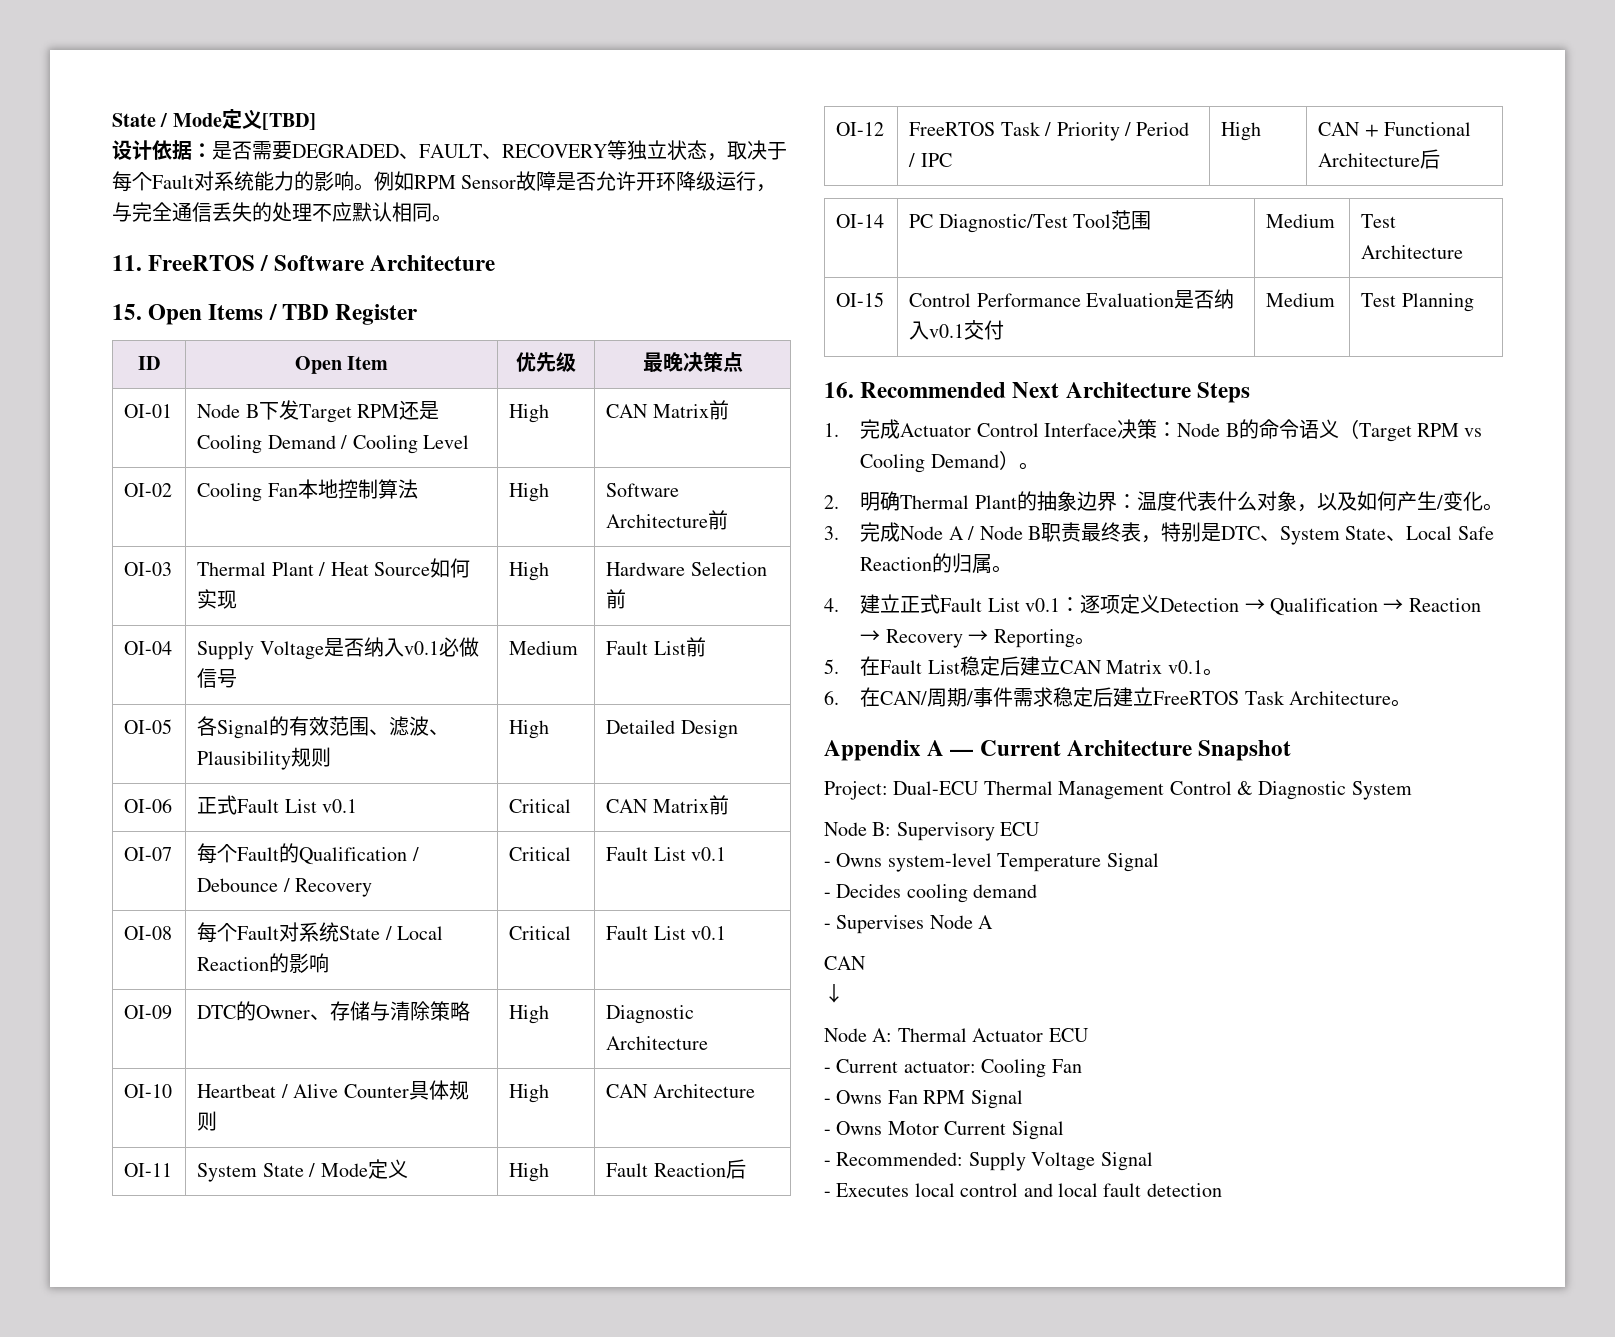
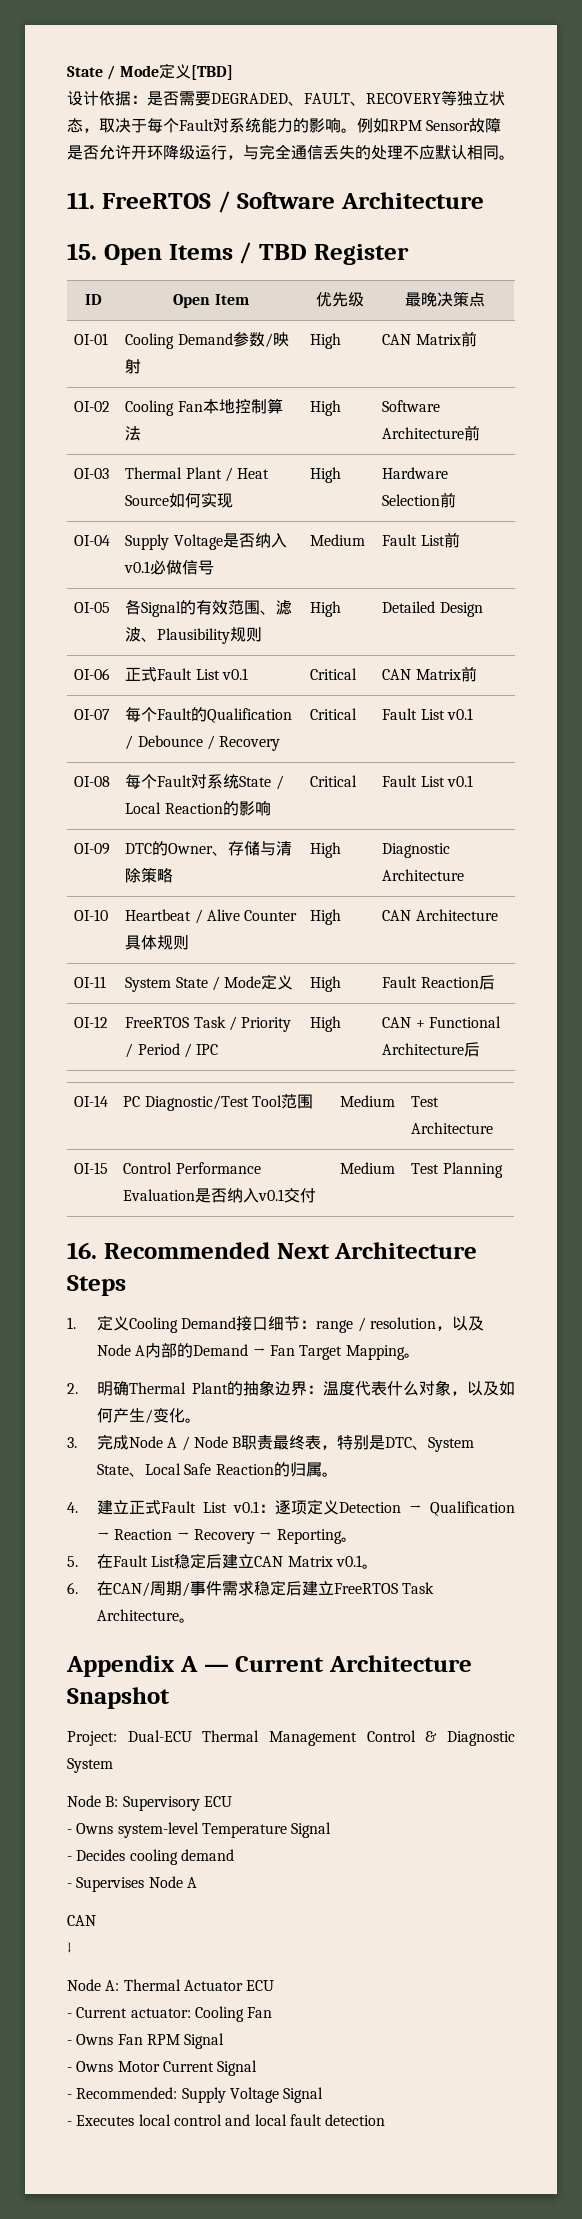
[197,400,440,423] [197,435,470,454] Node B下发Target RPM还是Cooling Demand / Cooling Level -> [125,332,289,349] [125,359,142,374] Cooling Demand参数/映射
[860,419,1483,442] [860,450,1019,473] 完成Actuator Control Interface决策：Node B的命令语义（Target RPM vs Cooling Demand） -> [97,1315,485,1333] [97,1343,405,1360] 定义Cooling Demand接口细节：range / resolution，以及Node A内部的Demand → Fan Target Mapping

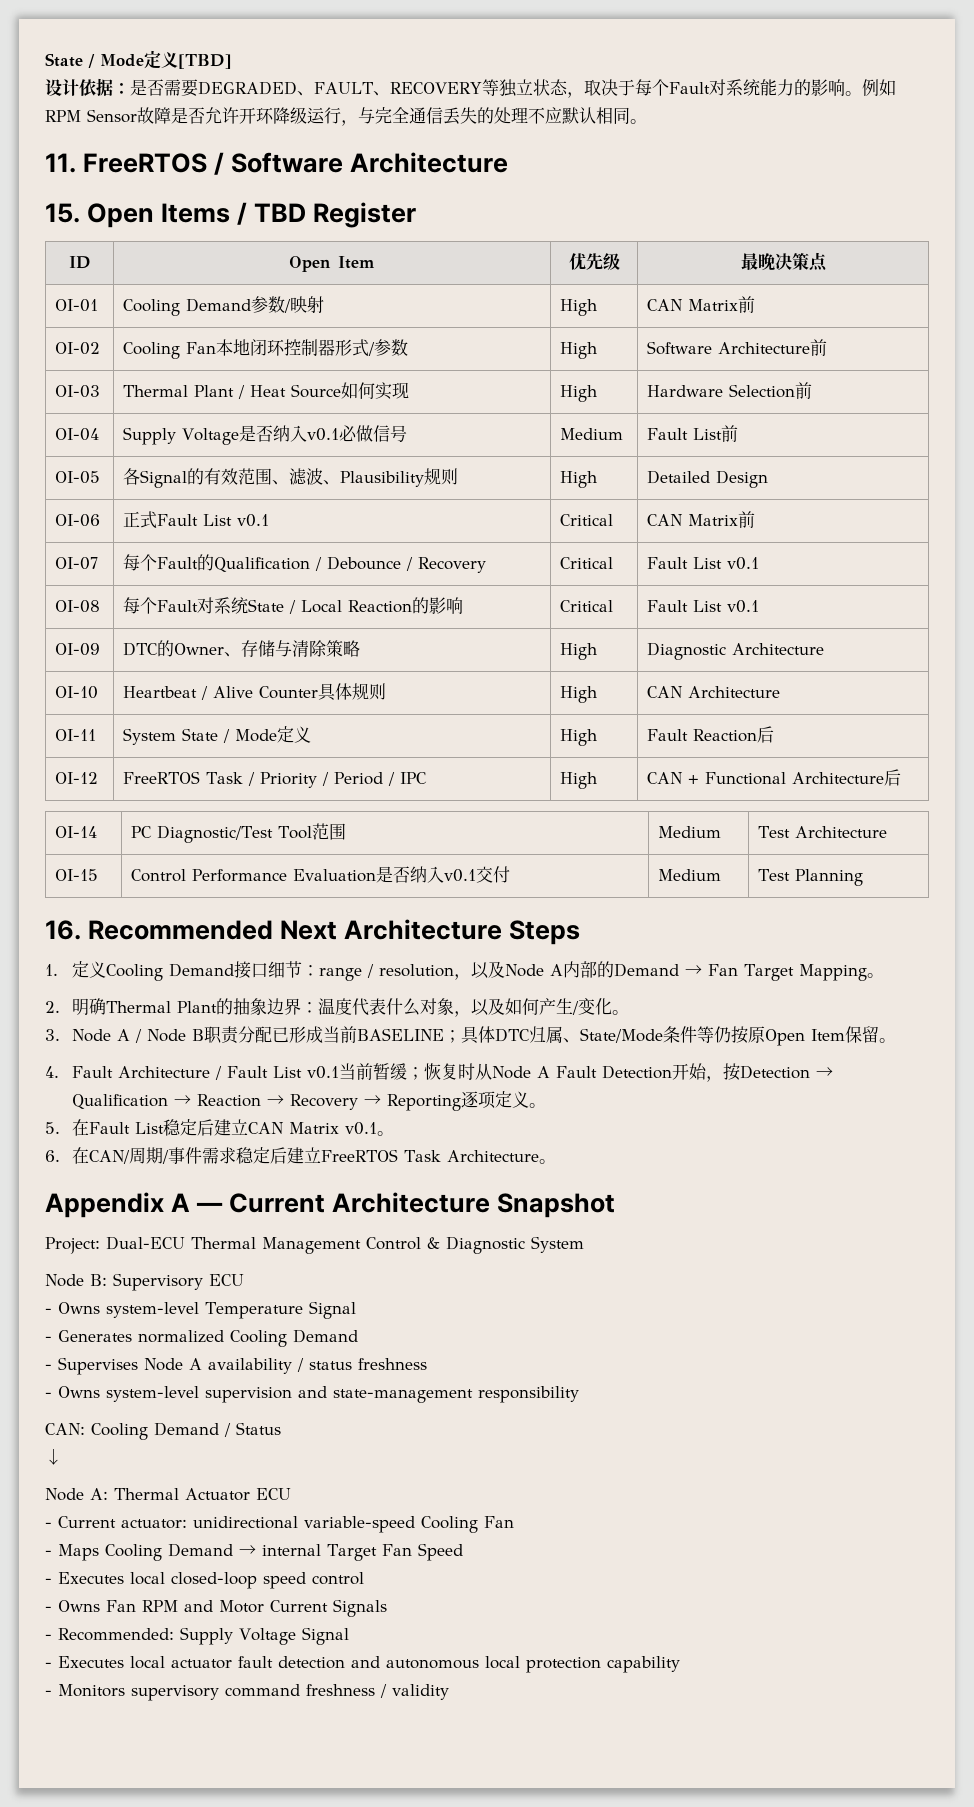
[234,398,283,414] [125,426,142,441] 控制算法 -> [249,339,408,357] 闭环控制器形式/参数
[97,1434,130,1450] 完成 -> (60, 1035) none
[273,1435,475,1452] [97,1462,338,1477] [67,1499,340,1515] 最终表，特别是DTC、System State、Local Safe Reaction的归属。 // 4.建立正式Fault List v0.1：逐项定义 -> [238,1026,897,1046] [45,1063,741,1082] 分配已形成当前BASELINE；具体DTC归属、State/Mode条件等仍按原Open Item保留。 // 4. Fault Architecture / Fault List v0.1当前暂缓；恢复时从Node A Fault Detection开始，按
(342, 1536) none -> [461,1091,530,1109] 逐项定义
[76,1849,234,1865] Decides cooling demand -> [58,1329,358,1347] Generates normalized Cooling Demand
[67,1915,96,1926] // CAN -> [208,1358,427,1374] [45,1386,579,1403] [45,1422,281,1440] availability / status freshness // - Owns system-level supervision and state-management responsibility // CAN: Cooling Demand / Status
[194,2006,273,2022] Cooling Fan -> [193,1516,514,1533] [45,1543,463,1561] [45,1572,364,1589] unidirectional variable-speed Cooling Fan // - Maps Cooling Demand → internal Target Fan Speed // - Executes local closed-loop speed control
[184,2033,225,2049] [67,2061,114,2072] Signal // - Owns -> [184,1600,213,1612] and
[217,2060,258,2076] Signal -> [333,1599,387,1617] Signals
[173,2114,386,2126] control and local fault detection -> [171,1656,680,1673] [45,1684,449,1701] actuator fault detection and autonomous local protection capability // - Monitors supervisory command freshness / validity

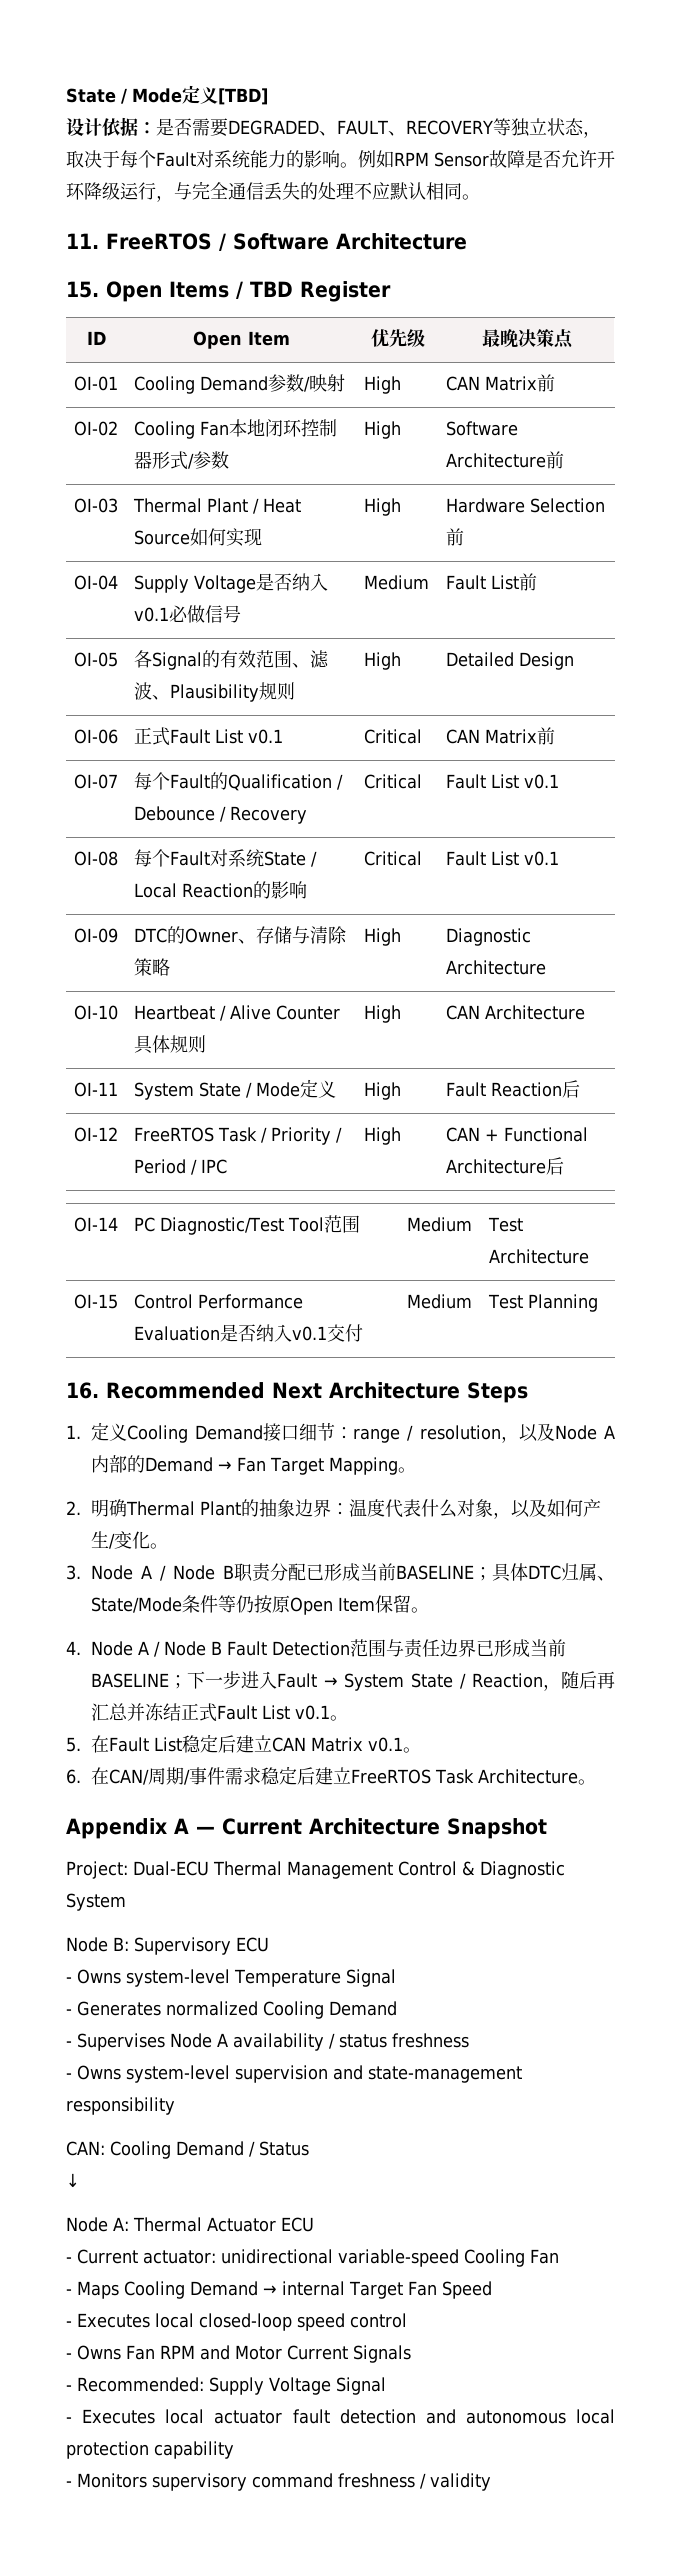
[72,1063,834,1082] [72,1091,530,1111] Fault Architecture / Fault List v0.1当前暂缓；恢复时从Node A Fault Detection开始，按Detection → Qualification → Reaction → Recovery → Reporting逐项定义 -> [90,1639,566,1658] [90,1671,615,1691] [90,1703,330,1722] Node A / Node B Fault Detection范围与责任边界已形成当前BASELINE；下一步进入Fault → System State / Reaction，随后再汇总并冻结正式Fault List v0.1

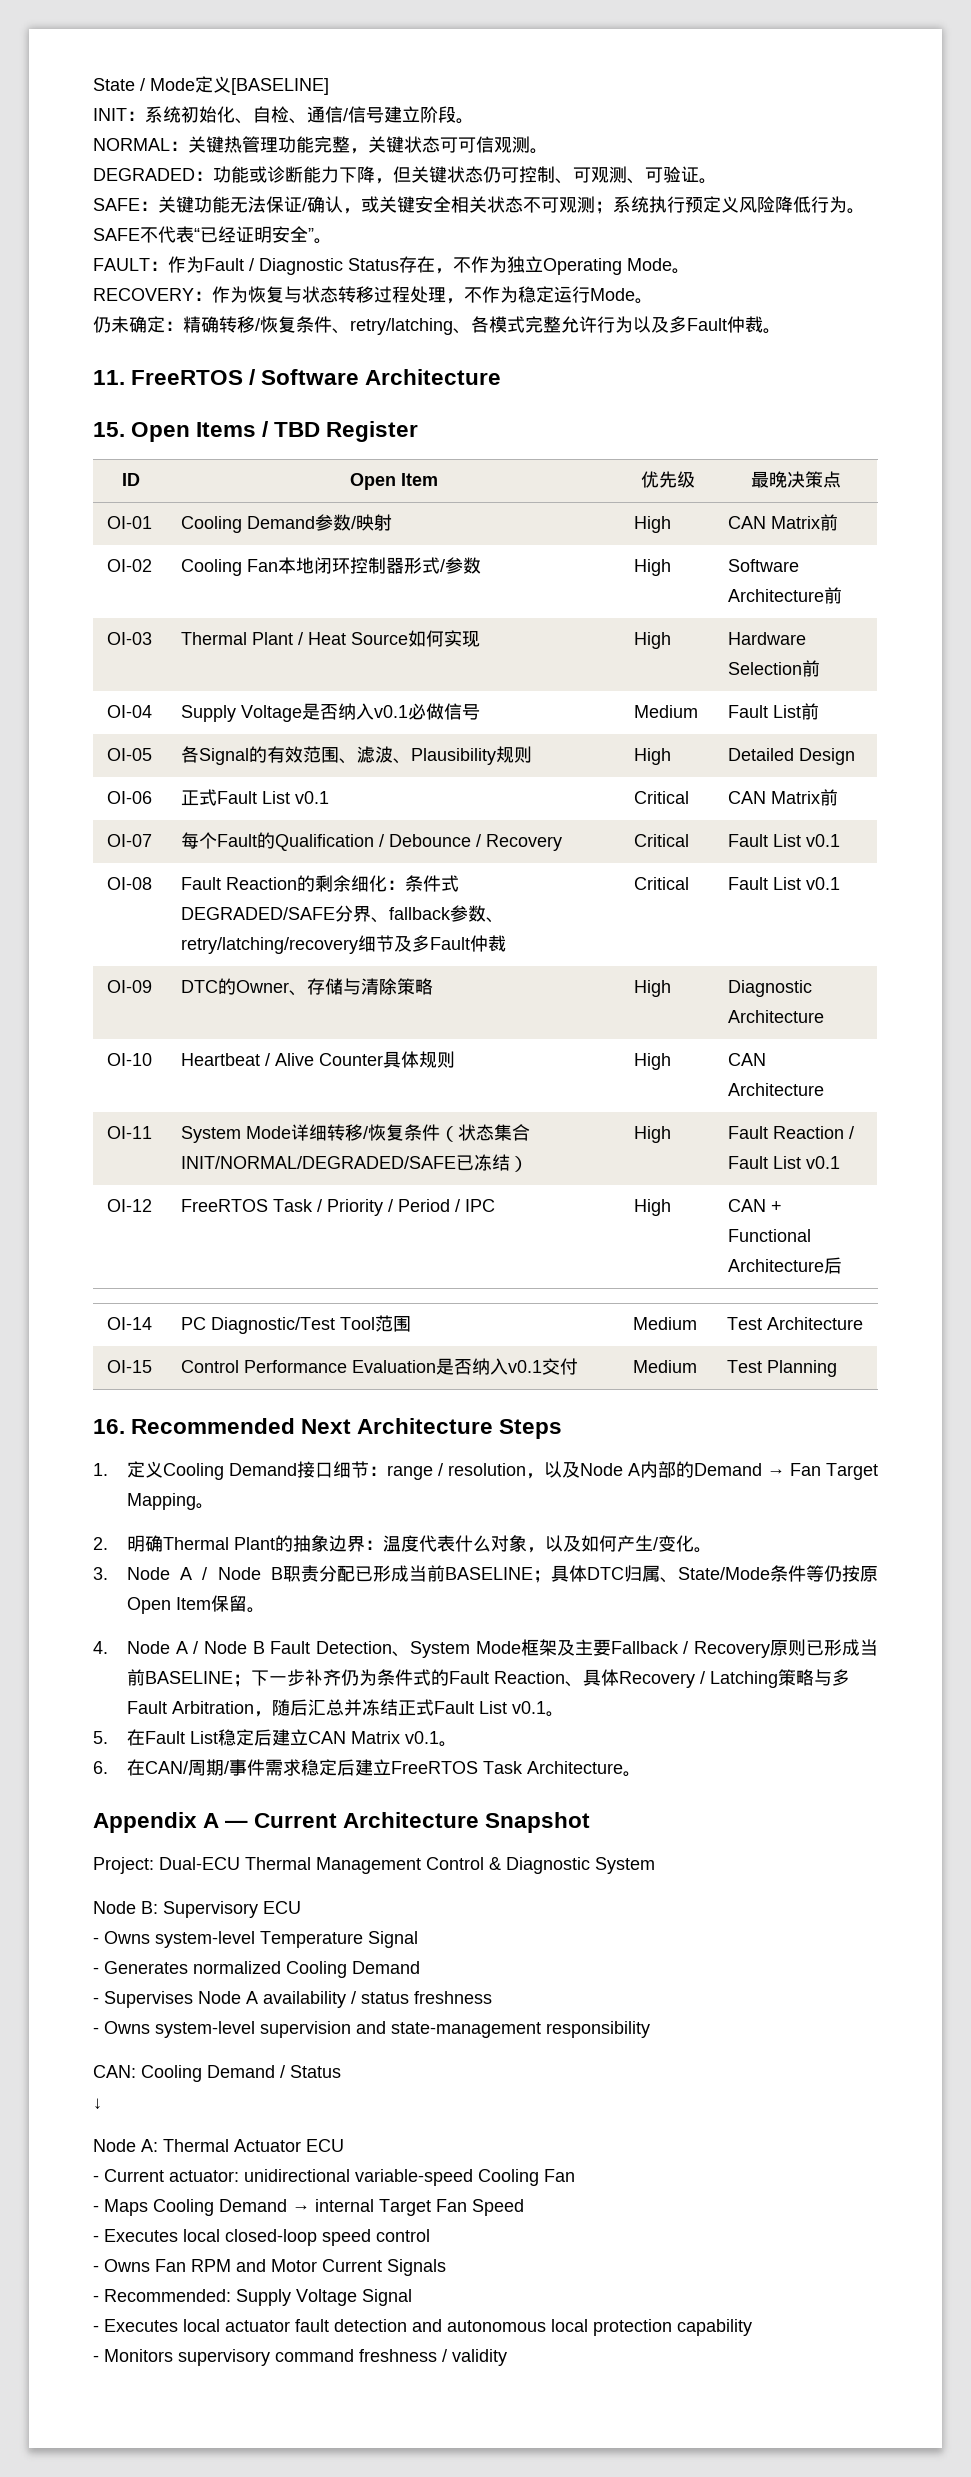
[66,85,268,105] [66,117,601,138] [66,150,615,168] [66,181,462,202] State / Mode定义[TBD] // 设计依据：是否需要DEGRADED、FAULT、RECOVERY等独立状态，取决于每个Fault对系统能力的影响。例如RPM Sensor故障是否允许开环降级运行，与完全通信丢失的处理不应默认相同 -> [93,76,329,95] [93,106,474,124] [93,136,548,154] [93,166,717,184] [93,196,865,214] [93,226,332,244] [93,256,690,275] [93,286,653,304] [93,316,763,335] State / Mode定义[BASELINE] // INIT：系统初始化、自检、通信/信号建立阶段。 // NORMAL：关键热管理功能完整，关键状态可可信观测。 // DEGRADED：功能或诊断能力下降，但关键状态仍可控制、可观测、可验证。 // SAFE：关键功能无法保证/确认，或关键安全相关状态不可观测；系统执行预定义风险降低行为。SAFE不代表“已经证明安全”。 // FAULT：作为Fault / Diagnostic Status存在，不作为独立Operating Mode。 // RECOVERY：作为恢复与状态转移过程处理，不作为稳定运行Mode。 // 仍未确定：精确转移/恢复条件、retry/latching、各模式完整允许行为以及多Fault仲裁
[133,849,317,867] [133,881,307,899] 每个Fault对系统State / Local Reaction的影响 -> [181,875,460,892] [181,905,505,923] [181,935,507,954] Fault Reaction的剩余细化：条件式DEGRADED/SAFE分界、fallback参数、retry/latching/recovery细节及多Fault仲裁
[198,1079,336,1098] State / Mode定义 -> [246,1124,531,1142] [181,1154,529,1172] Mode详细转移/恢复条件（状态集合INIT/NORMAL/DEGRADED/SAFE已冻结）
[561,1080,580,1098] 后 -> [849,1126,855,1139] [728,1156,841,1169] / Fault List v0.1
[349,1639,476,1658] 范围与责任边界 -> [391,1639,806,1658] 、System Mode框架及主要Fallback / Recovery原则
[240,1671,615,1691] 进入Fault → System State / Reaction，随后再 -> [304,1669,850,1688] [126,1699,308,1717] 补齐仍为条件式的Fault Reaction、具体Recovery / Latching策略与多Fault Arbitration，随后

